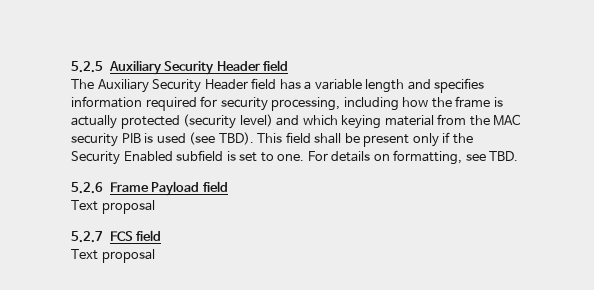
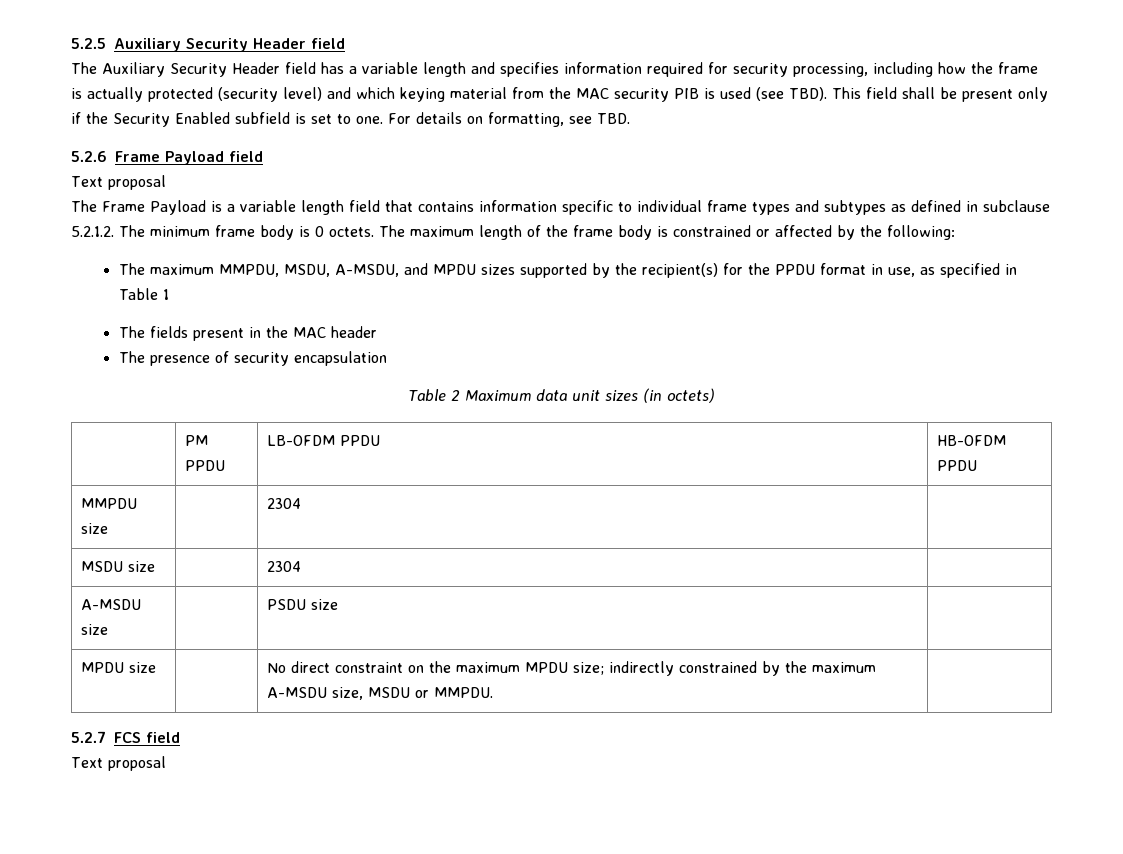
(155, 207) none -> [71,200,1050,215] [71,225,955,240] [118,263,1017,278] [118,288,170,300] [118,326,377,341] [118,351,387,366] [408,388,715,403] [185,435,209,446] [185,460,226,471] [267,435,381,446] [937,435,1007,446] [937,460,978,471] [81,498,138,509] [81,523,109,534] [267,498,302,509] [81,561,156,572] [267,561,302,572] [81,599,142,610] [81,624,109,635] [267,599,339,610] [81,662,157,673] [267,661,877,676] [267,687,494,700] // The Frame Payload is a variable length field that contains information specific to individual frame types and subtypes as defined in subclause 5.2.1.2. The minimum frame body is 0 octets. The maximum length of the frame body is constrained or affected by the following: // The maximum MMPDU, MSDU, A-MSDU, and MPDU sizes supported by the recipient(s) for the PPDU format in use, as specified in Table 1 // The fields present in the MAC header // The presence of security encapsulation // Table 2 Maximum data unit sizes (in octets) // | PM PPDU | LB-OFDM PPDU | HB-OFDM PPDU // MMPDU size | | 2304 | // MSDU size | | 2304 | // A-MSDU size | | PSDU size | // MPDU size | | No direct constraint on the maximum MPDU size; indirectly constrained by the maximum A-MSDU size, MSDU or MMPDU. |

